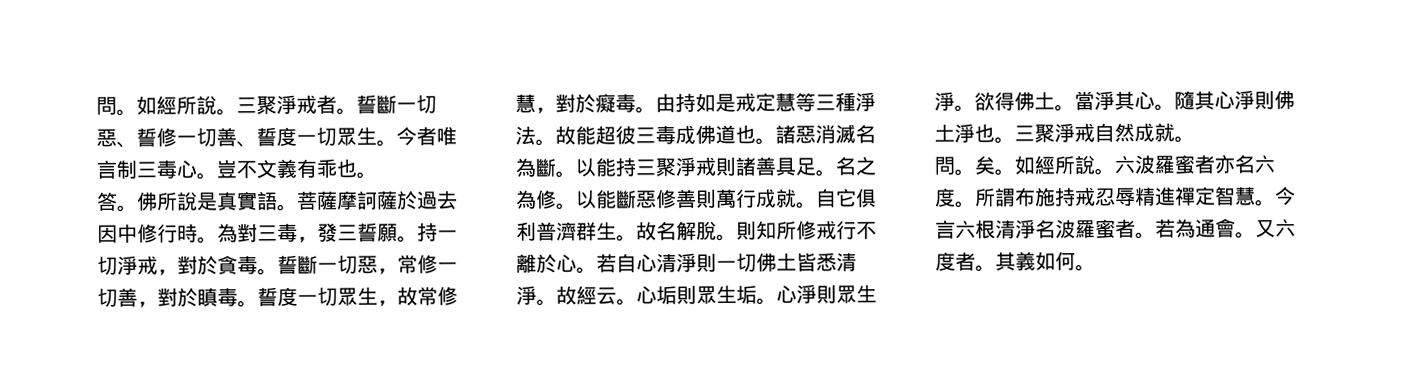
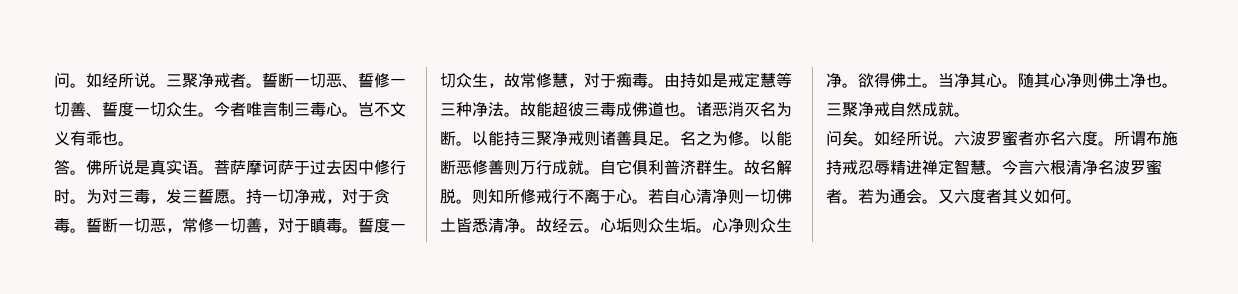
[96,94,437,116] [96,128,117,147] 問。如經所說。三聚淨戒者。誓斷一切惡 -> [54,72,342,88] 问。如经所说。三聚净戒者。誓断一切恶
[336,127,357,146] 眾 -> [166,102,182,117] 众
[216,158,297,179] 豈不文義 -> [358,102,406,117] [54,131,70,146] 岂不文义
[177,190,458,212] [97,222,458,244] [97,254,378,276] 說是真實語。菩薩摩訶薩於過去因中修行時。為對三毒，發三誓願。持一切淨戒，對於貪毒。誓斷一切惡 -> [118,159,406,175] [54,188,390,204] [54,218,166,233] 说是真实语。菩萨摩诃萨于过去因中修行时。为对三毒，发三誓愿。持一切净戒，对于贪毒。誓断一切恶
[157,287,198,307] 對於 -> [278,218,310,233] 对于
[337,287,358,306] 眾 -> [456,73,472,88] 众
[555,93,616,113] 對於癡 -> [584,72,632,88] 对于痴
[835,92,876,112] 種淨 -> [456,101,488,117] 种净
[775,124,876,144] [515,157,556,177] 諸惡消滅名為斷 -> [696,102,792,117] [440,131,456,146] 诸恶消灭名为断
[675,156,756,177] 淨戒則諸 -> [552,130,616,146] 净戒则诸
[516,189,537,209] 為 -> [712,131,728,146] 为
[616,188,737,209] 斷惡修善則萬 -> [440,159,536,175] 断恶修善则万
[556,221,577,241] 濟 -> [680,160,696,175] 济
[696,220,757,241] 脫。則 -> [440,189,488,204] 脱。则
[516,253,557,273] 離於 -> [584,188,616,204] 离于
[676,252,717,273] 淨則 -> [712,188,744,204] 净则
[516,285,597,306] 淨。故經 -> [504,217,568,233] 净。故经
[676,285,717,305] 則眾 -> [632,218,664,233] 则众
[796,284,877,304] [934,91,955,111] 淨則眾生淨 -> [728,217,792,233] [826,72,842,88] 净则众生净
[1074,90,1295,111] [934,123,975,143] 當淨其心。隨其心淨則佛土淨 -> [938,72,1146,88] 当净其心。随其心净则佛土净
[1054,123,1075,143] 淨 -> [858,101,874,117] 净
[934,154,1175,176] 問。矣。如經所說。六波羅 -> [826,130,1002,146] 问矣。如经所说。六波罗
[995,187,1016,207] 謂 -> [1130,131,1146,146] 谓
[1155,186,1196,206] 進禪 -> [906,159,938,175] 进禅
[1015,219,1096,239] 淨名波羅 -> [1082,159,1146,175] 净名波罗
[1175,218,1236,238] 為通會 -> [874,188,922,204] 为通会
[975,251,1036,272] 。其義 -> [1002,189,1034,204] 其义

